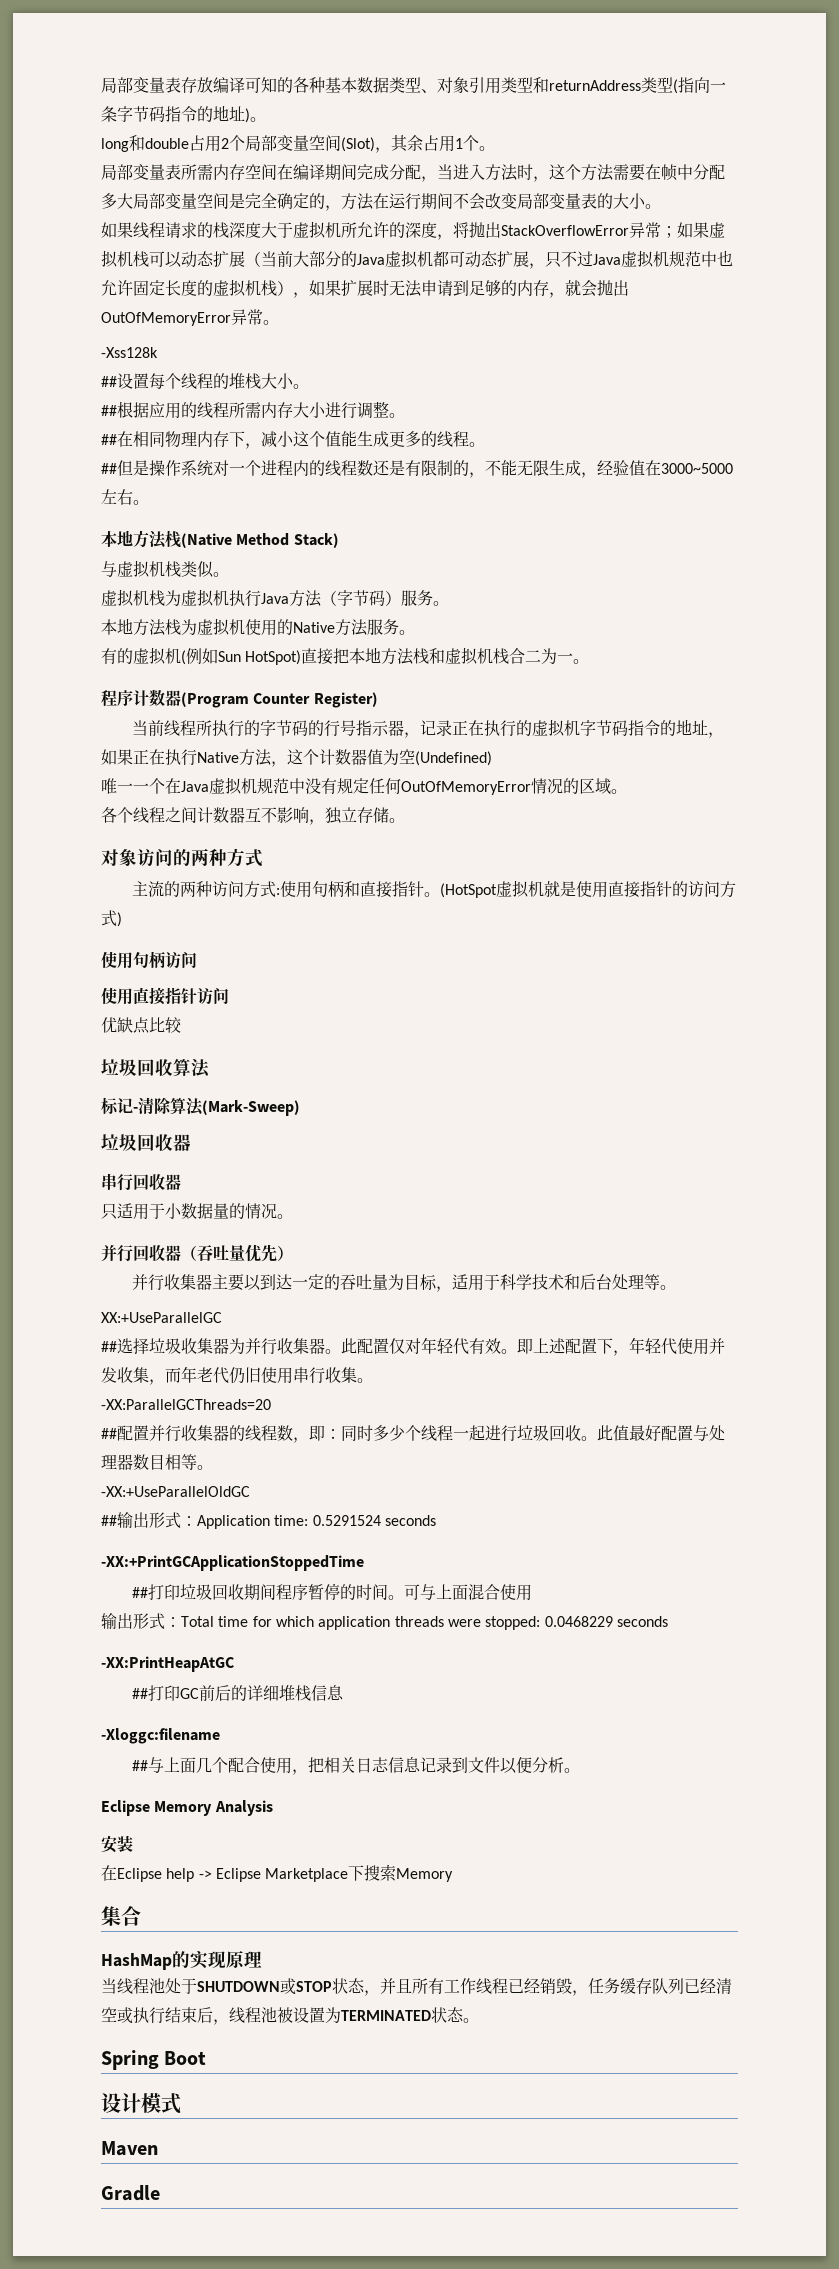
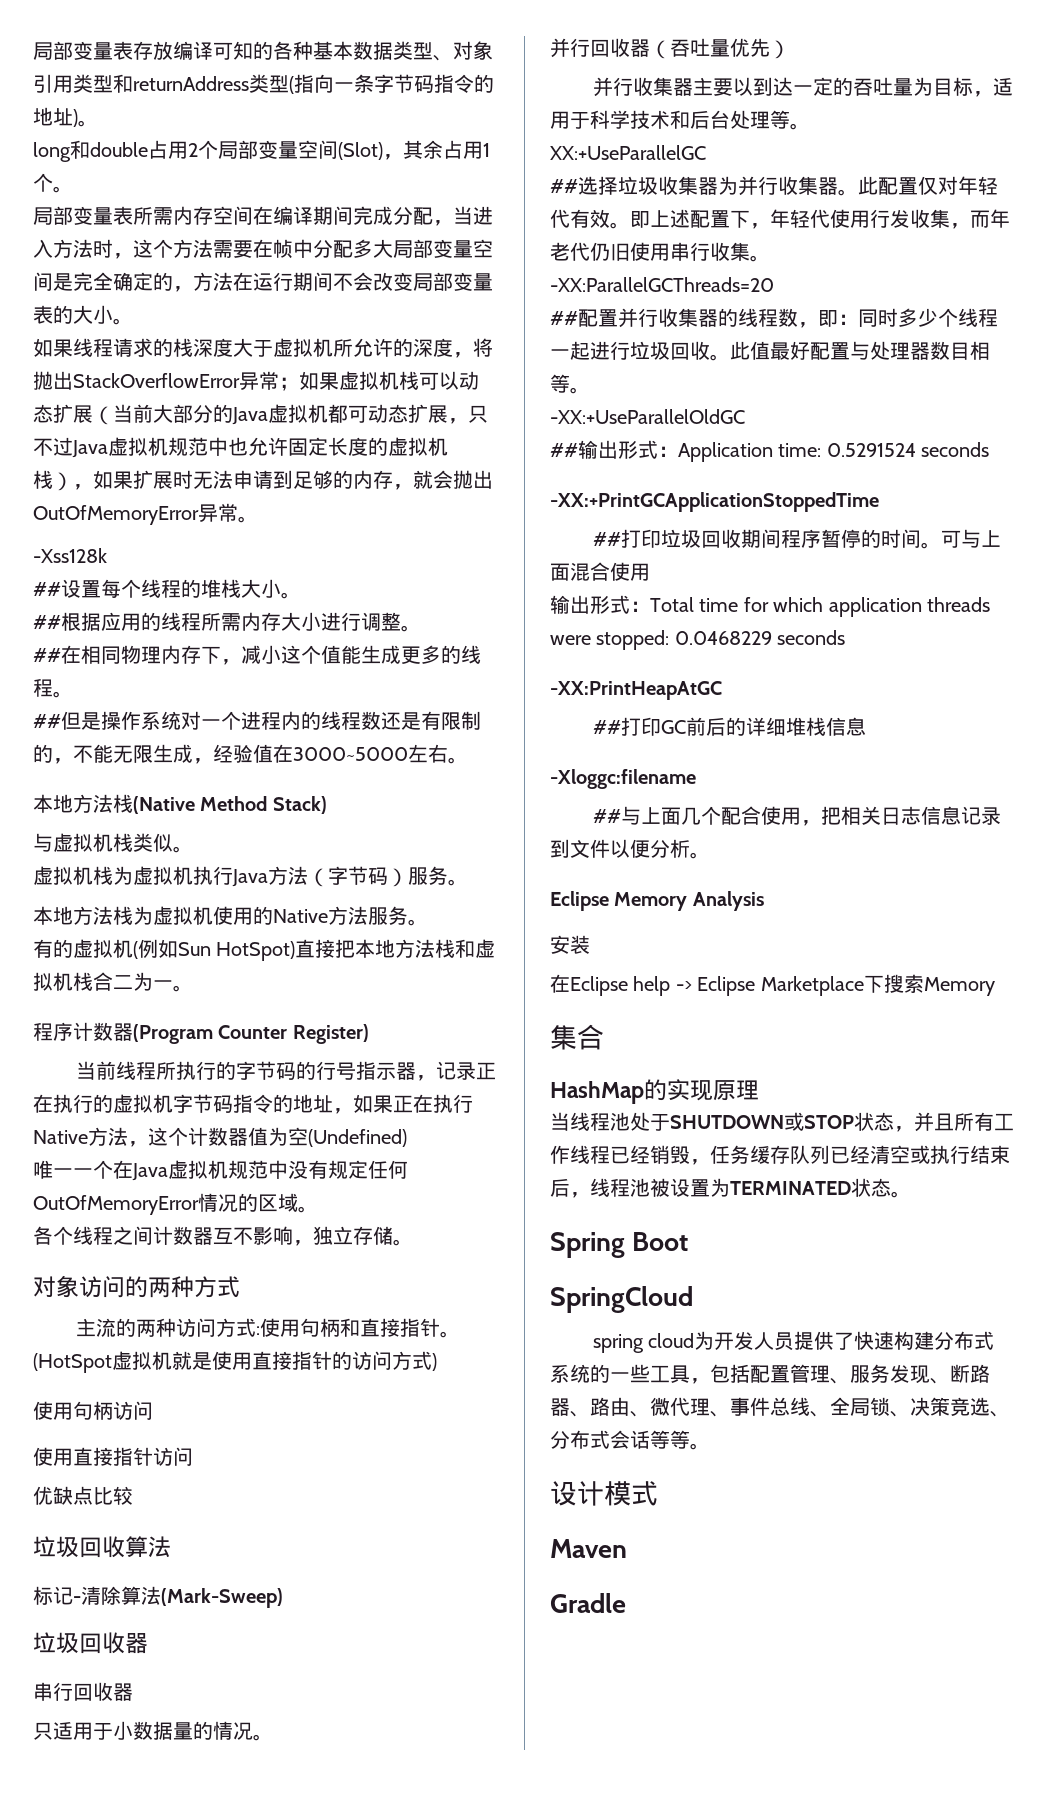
[709,1338,725,1354] 并 -> [870,209,890,228] 行
(207, 2058) none -> [550,1286,693,1313] [592,1331,995,1353] [550,1364,990,1384] [550,1397,1010,1417] [550,1430,710,1450] // SpringCloud // spring cloud为开发人员提供了快速构建分布式系统的一些工具，包括配置管理、服务发现、断路器、路由、微代理、事件总线、全局锁、决策竞选、分布式会话等等。

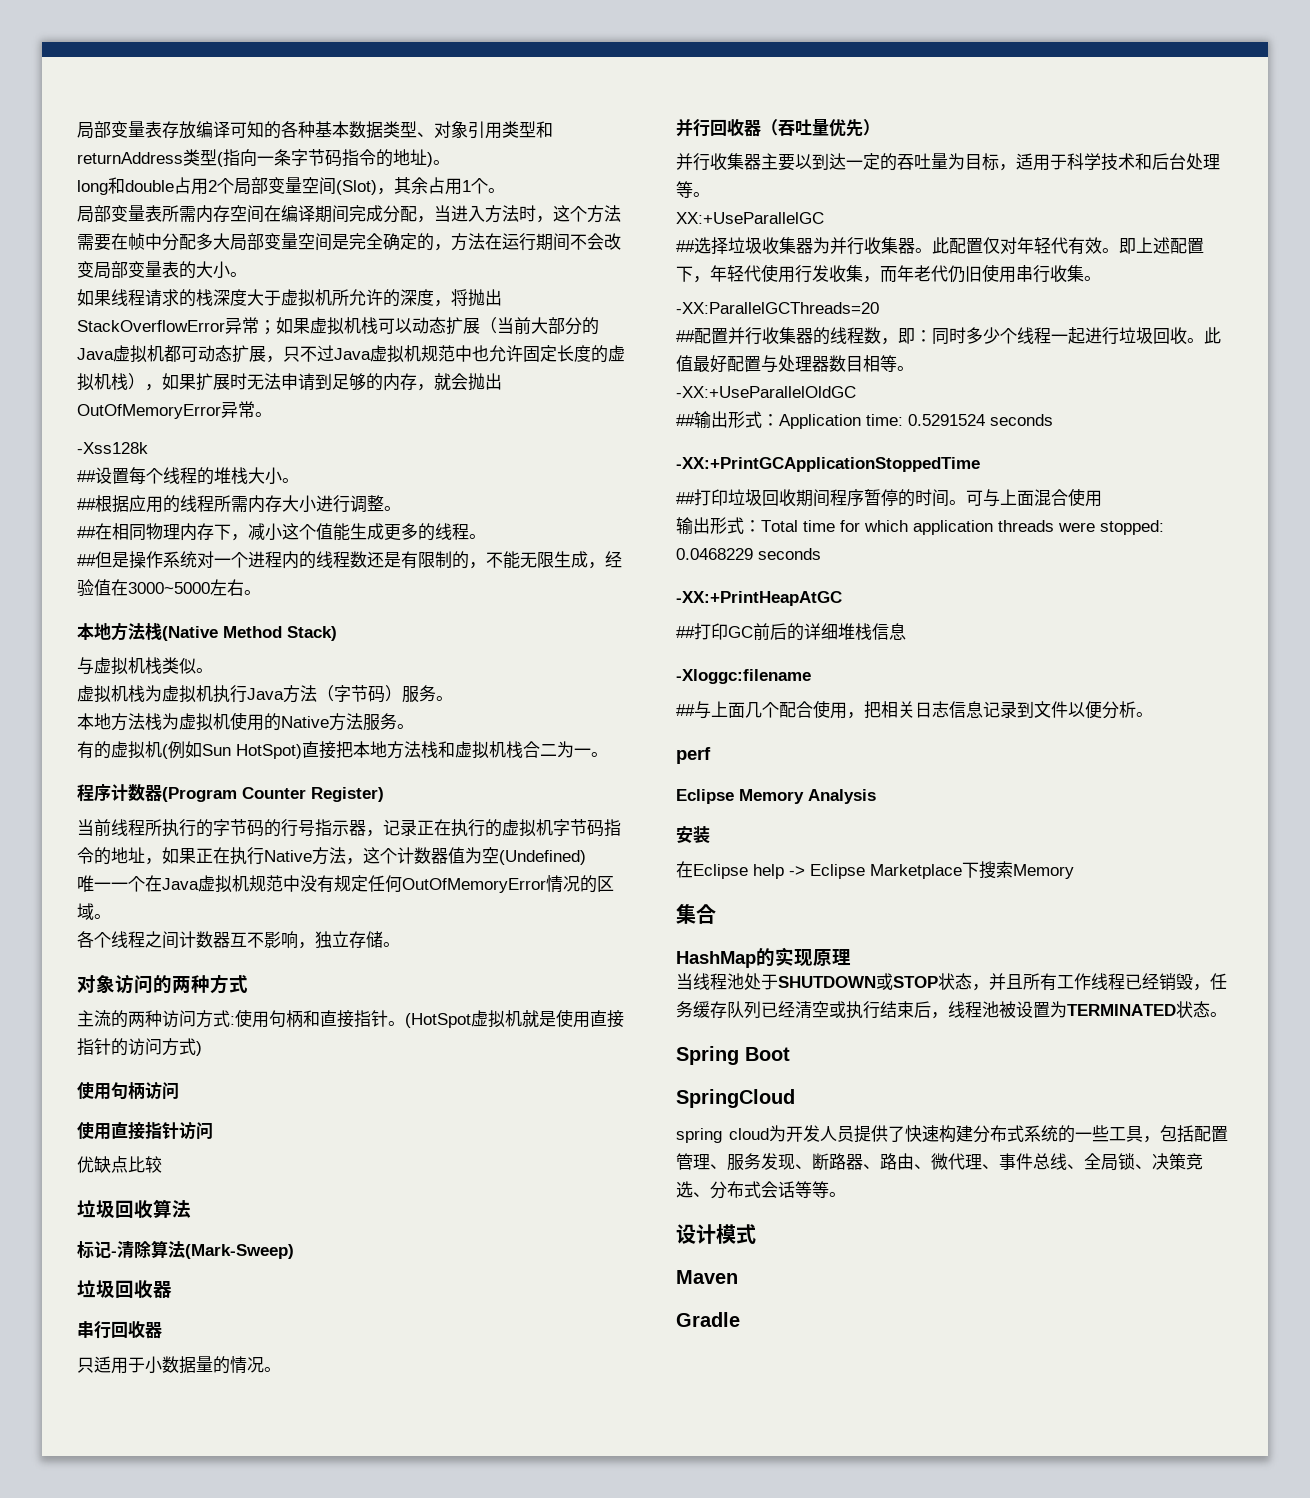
[550,681,722,700] -XX:PrintHeapAtGC -> [676,591,842,606] -XX:+PrintHeapAtGC
(710, 855) none -> [676,747,711,764] // perf

